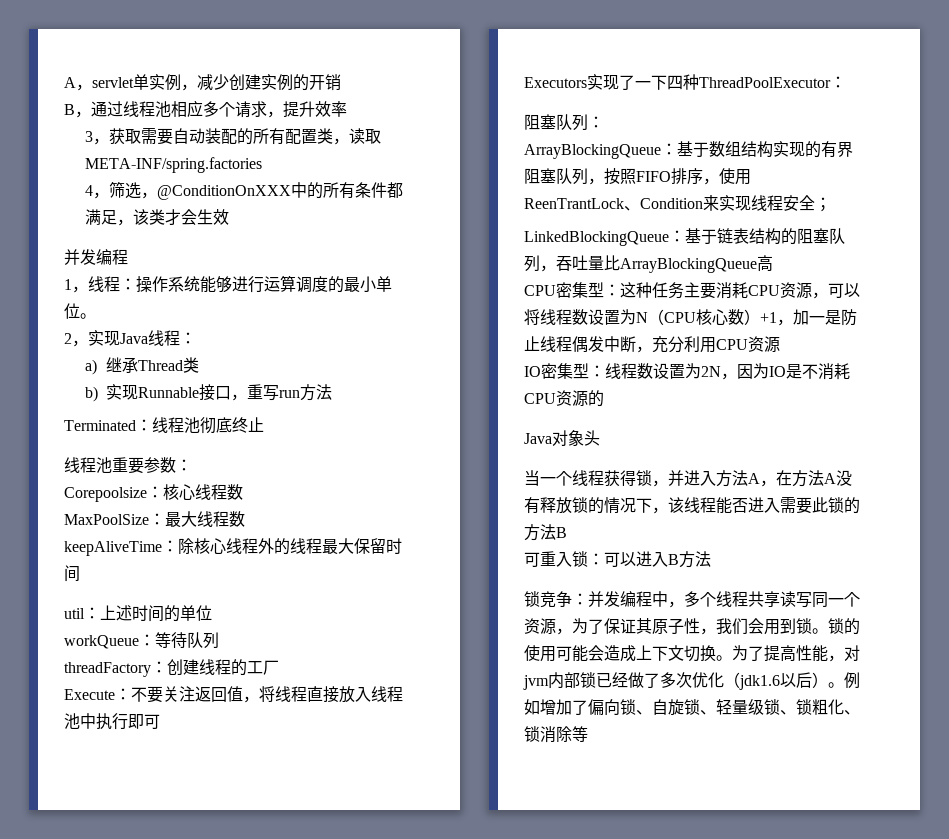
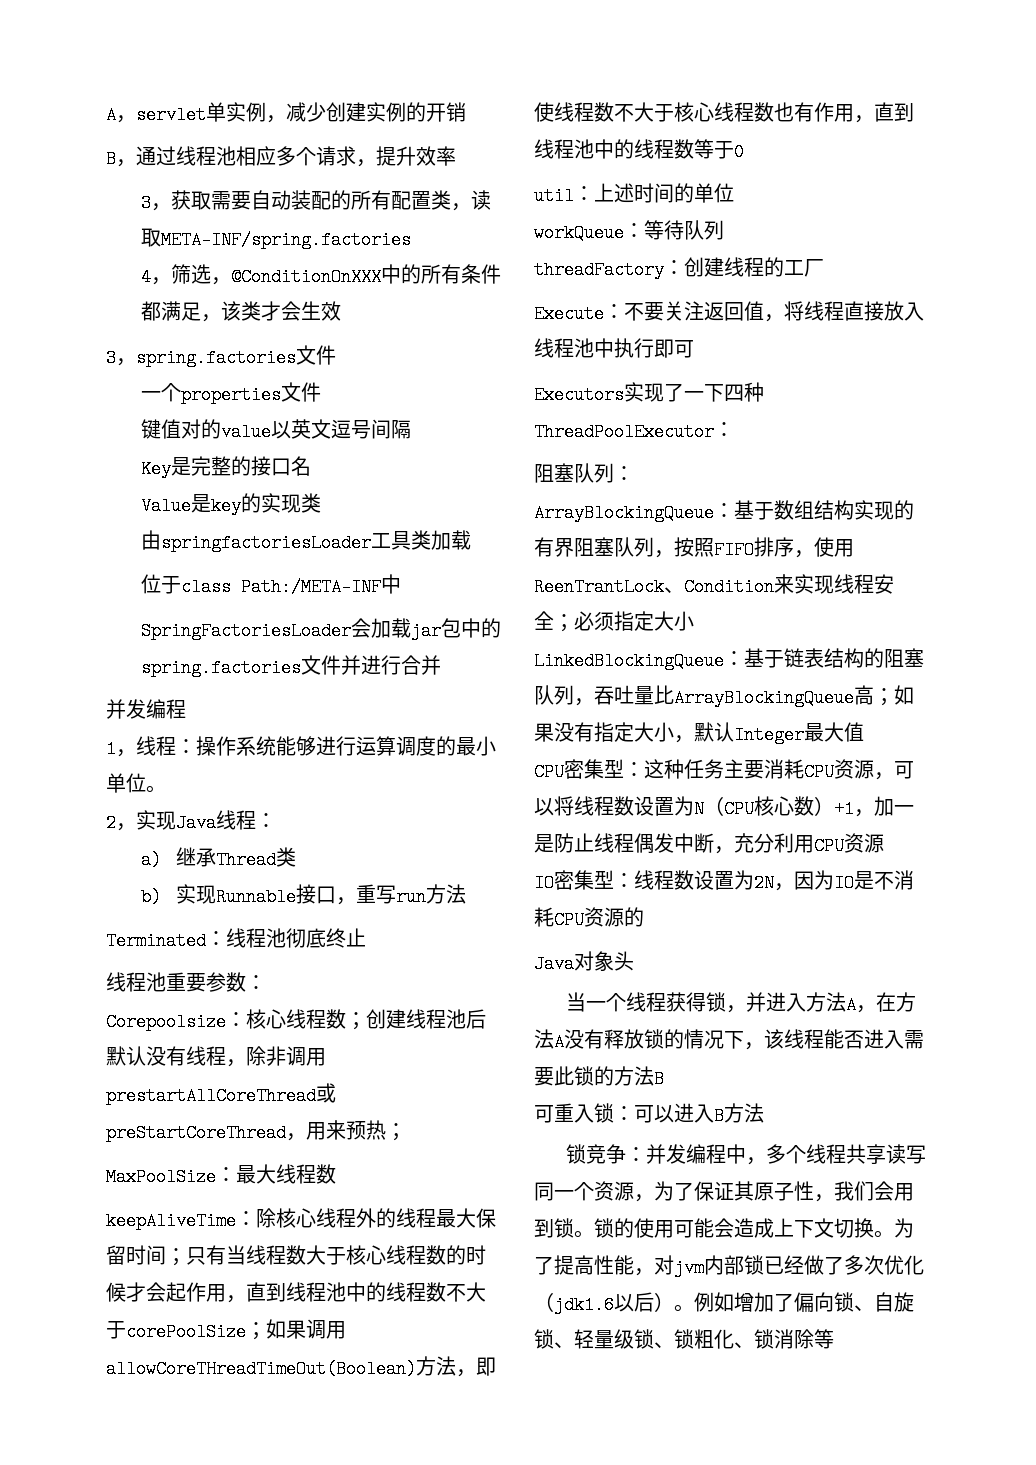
(229, 217) none -> [106,345,336,367] [140,382,321,404] [140,419,411,441] [140,456,311,478] [140,493,321,515] [140,530,471,552] [140,574,401,596] [140,618,501,640] [140,655,441,677] // 3，spring.factories文件 // 一个properties文件 // 键值对的value以英文逗号间隔 // Key是完整的接口名 // Value是key的实现类 // 由springfactoriesLoader工具类加载 // 位于class Path:/META-INF中 // SpringFactoriesLoader会加载jar包中的spring.factories文件并进行合并
(243, 492) none -> [346,1009,486,1030] [106,1046,326,1067] [106,1083,336,1105] [106,1120,406,1142] ；创建线程池后默认没有线程，除非调用prestartAllCoreThread或preStartCoreThread，用来预热；
(80, 573) none -> [166,1245,486,1266] [106,1282,486,1303] [106,1319,346,1341] [106,1356,496,1378] [534,102,914,123] [534,139,744,161] ；只有当线程数大于核心线程数的时候才会起作用，直到线程池中的线程数不大于corePoolSize；如果调用allowCoreTHreadTimeOut(Boolean)方法，即使线程数不大于核心线程数也有作用，直到线程池中的线程数等于0
(831, 204) none -> [574,611,694,631] 必须指定大小
(773, 263) none -> [874,685,914,706] [534,722,864,744] ；如果没有指定大小，默认Integer最大值

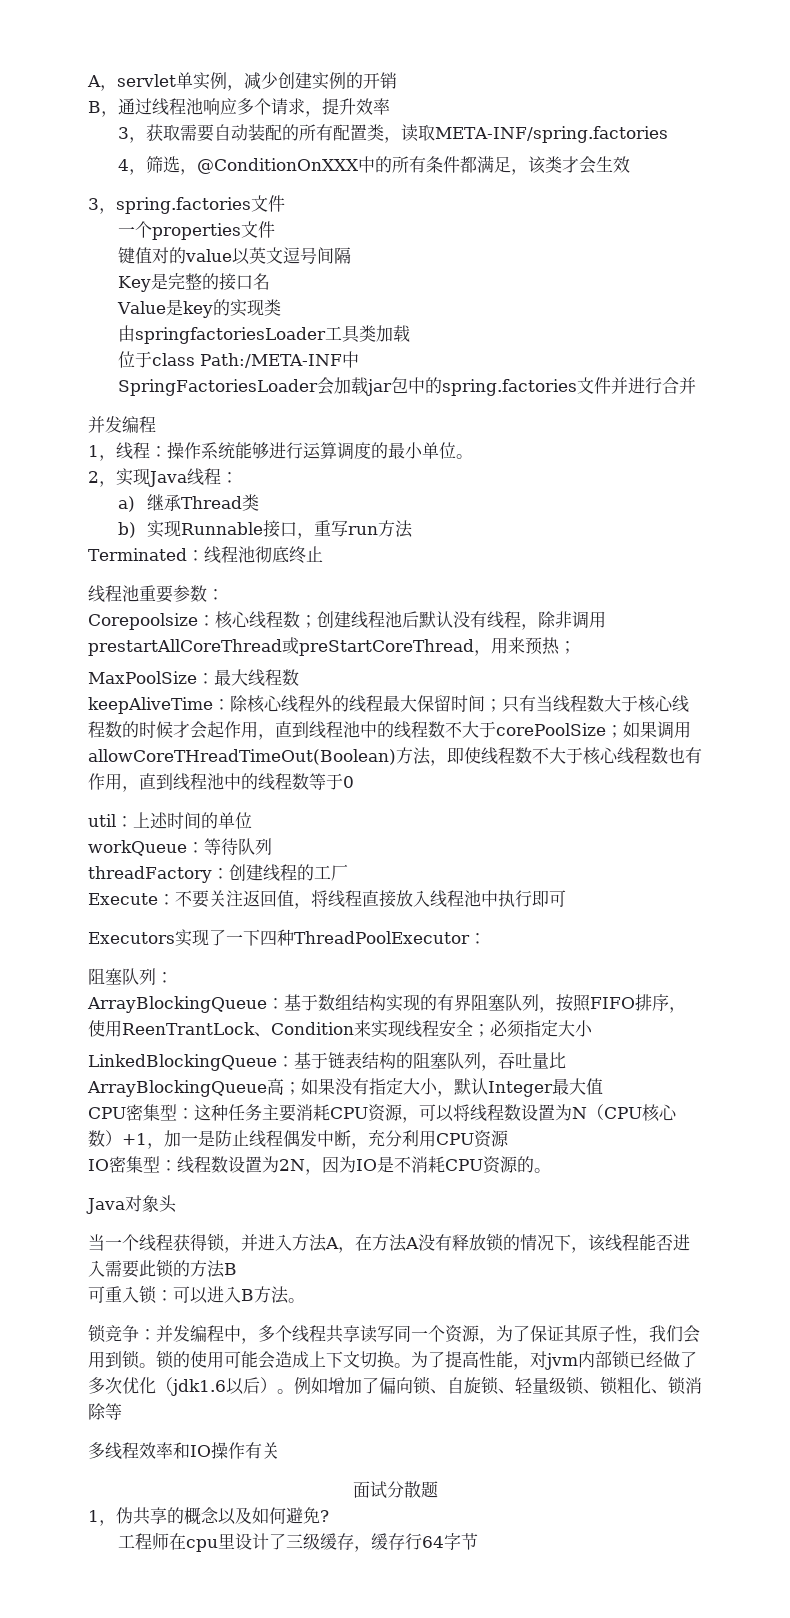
[236,146,256,166] 相 -> [203,98,220,115] 响
(644, 917) none -> [534,1168,551,1173] 。
(764, 1113) none -> [288,1298,305,1303] 。
(834, 1339) none -> [88,1442,279,1460] [352,1481,438,1499] [88,1507,329,1526] [117,1532,478,1552] // 多线程效率和IO操作有关 // 面试分散题 // 1，伪共享的概念以及如何避免? // 工程师在cpu里设计了三级缓存，缓存行64字节

